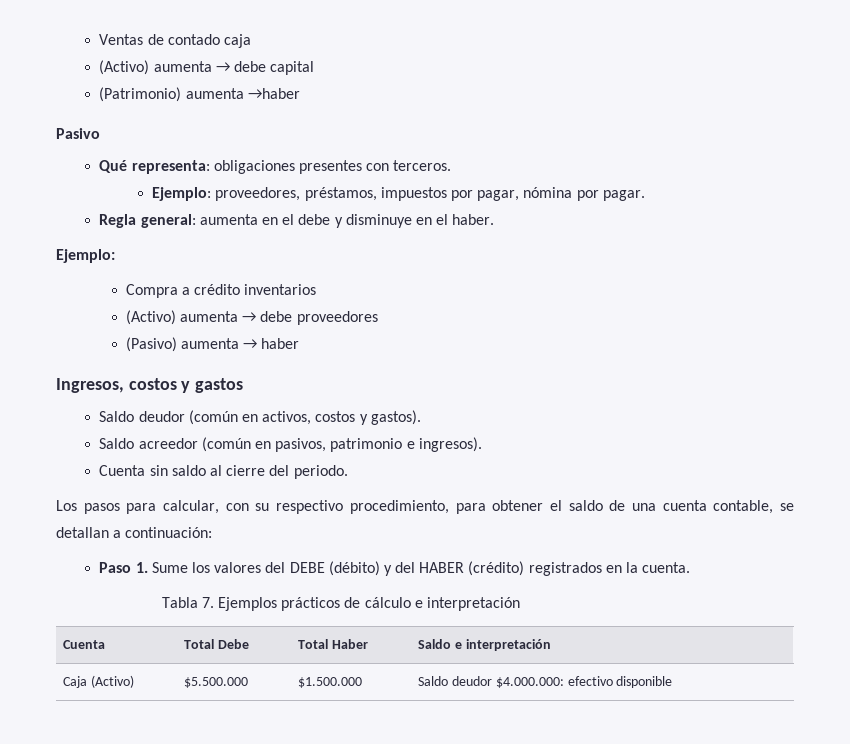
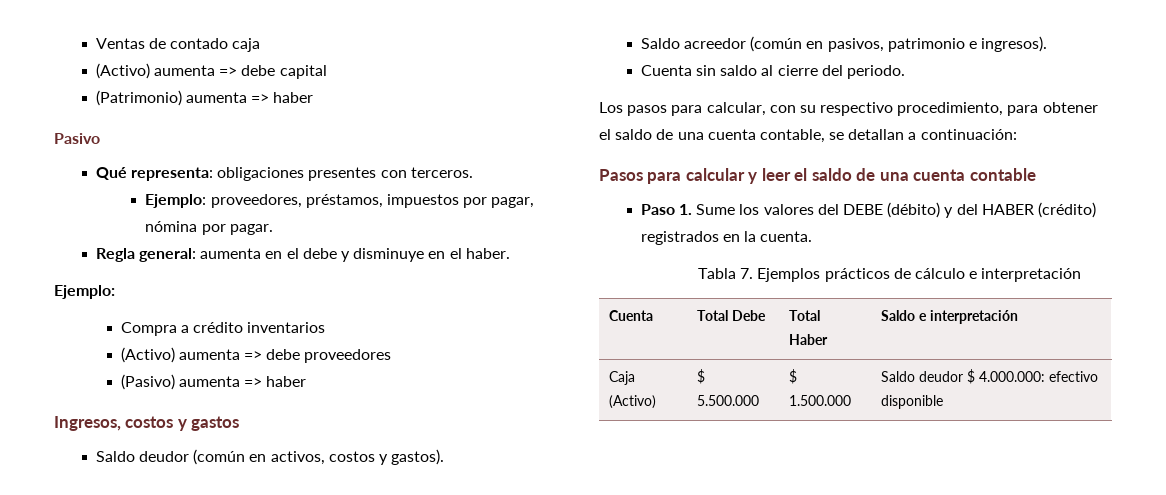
[215,62,230,72] → -> [219,67,238,76] =>
[247,88,300,99] →haber -> [251,92,314,103] => haber
[242,312,257,322] → -> [243,351,262,360] =>
[243,339,258,349] → -> [243,378,262,387] =>
(213, 532) none -> [599,168,1036,184] // Pasos para calcular y leer el saldo de una cuenta contable
[184,677,249,688] [298,677,363,688] [418,676,564,688] $5.500.000 | $1.500.000 | Saldo deudor $4.000.000: -> [697,369,706,384] [697,395,760,406] [789,369,798,384] [789,395,852,406] [881,369,1046,384] $ 5.500.000 | $ 1.500.000 | Saldo deudor $ 4.000.000:

